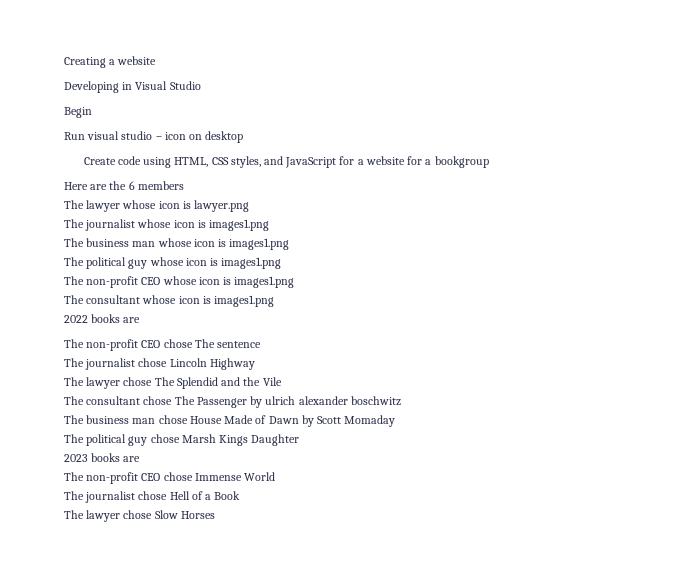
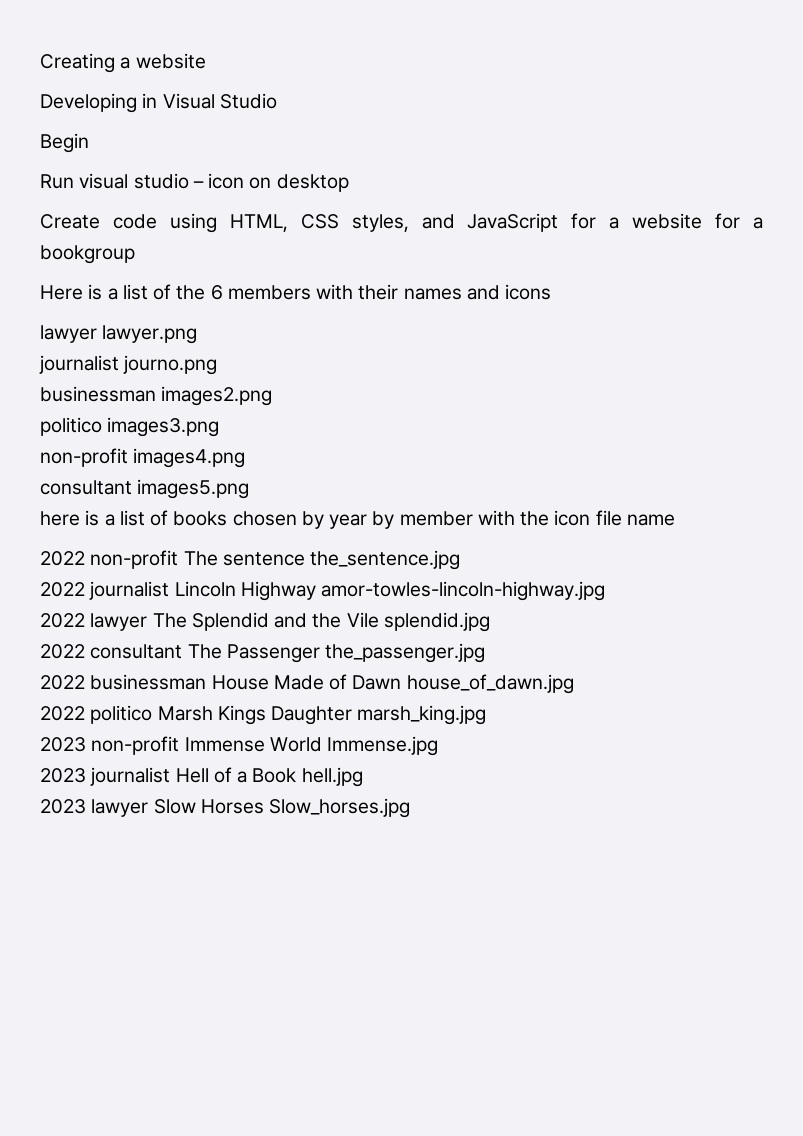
[90,184,108,190] are -> [88,284,172,300] is a list of
[64,200,250,212] [64,219,270,231] [64,238,290,250] [64,257,282,269] [64,276,295,288] [64,295,275,307] [64,314,141,323] [64,339,193,351] // The lawyer whose icon is lawyer.png // The journalist whose icon is images1.png // The business man whose icon is images1.png // The political guy whose icon is images1.png // The non-profit CEO whose icon is images1.png // The consultant whose icon is images1.png // 2022 books are // The non-profit CEO chose -> [316,284,552,300] [40,325,198,344] [39,355,218,375] [40,386,273,406] [40,417,220,437] [40,448,246,468] [40,479,250,499] [40,510,675,529] [40,550,179,569] with their names and icons // lawyer lawyer.png // journalist journo.png // businessman images2.png // politico images3.png // non-profit images4.png // consultant images5.png // here is a list of books chosen by year by member with the icon file name // 2022 non-profit
[64,358,168,370] // The journalist chose -> [310,550,461,570] [40,581,170,600] the_sentence.jpg // 2022 journalist
[64,377,153,389] // The lawyer chose -> [321,581,606,601] [40,613,148,631] amor-towles-lincoln-highway.jpg // 2022 lawyer
[64,396,401,408] [64,415,396,427] [64,434,180,446] // The consultant chose The Passenger by ulrich alexander boschwitz // The business man chose House Made of Dawn by Scott Momaday // The political guy chose -> [383,612,490,632] [40,643,486,663] [40,674,574,694] [40,705,153,724] splendid.jpg // 2022 consultant The Passenger the_passenger.jpg // 2022 businessman House Made of Dawn house_of_dawn.jpg // 2022 politico
[64,453,141,462] [64,472,193,484] // 2023 books are // The non-profit CEO chose -> [357,705,487,725] [40,736,180,755] marsh_king.jpg // 2023 non-profit
[64,491,168,503] // The journalist chose -> [327,736,439,756] [40,767,171,786] Immense.jpg // 2023 journalist
[64,510,153,522] // The lawyer chose -> [301,767,363,787] [40,799,149,817] hell.jpg // 2023 lawyer
(215, 515) none -> [269,798,411,818] Slow_horses.jpg

